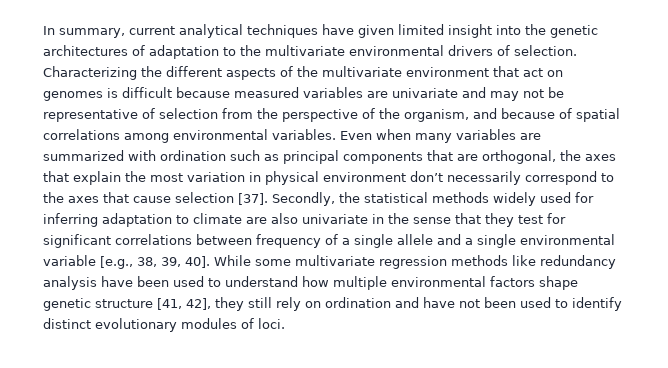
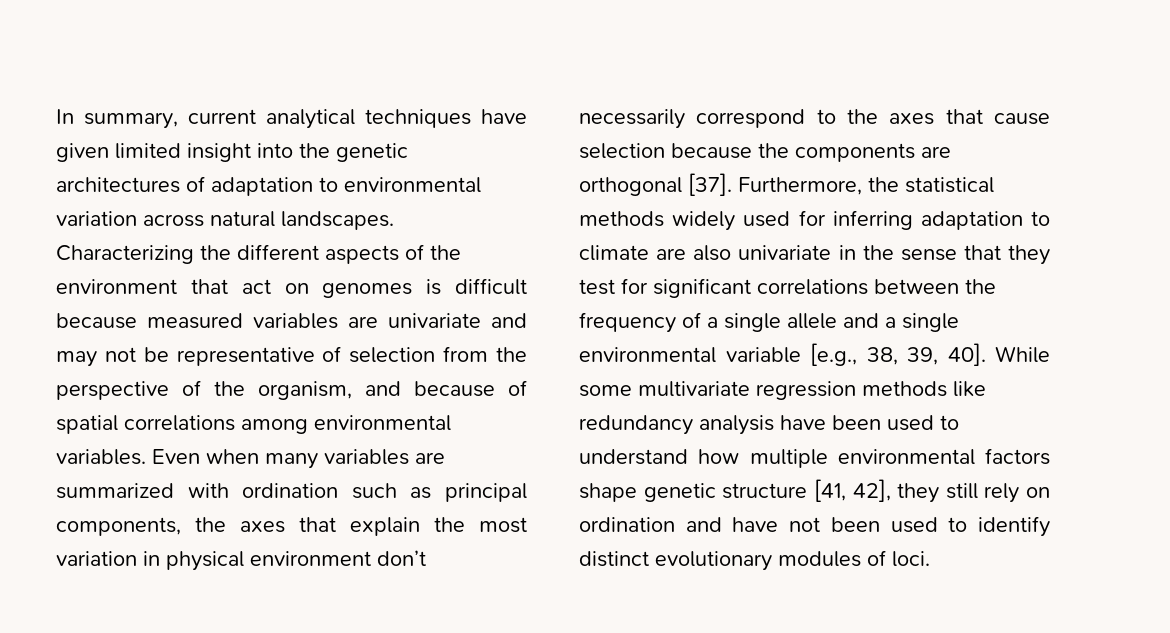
[240,45,577,56] the multivariate environmental drivers of selection. -> [344,177,481,193] [56,211,394,230] environmental variation across natural landscapes.
[322,66,402,77] multivariate -> (461, 252) none
[343,150,556,164] components that are orthogonal, -> [56,517,181,536] components,
[238,192,335,206] [37]. Secondly, -> [671,143,951,162] [579,173,862,196] because the components are orthogonal [37]. Furthermore,
(252, 239) none -> [965,279,996,294] the

